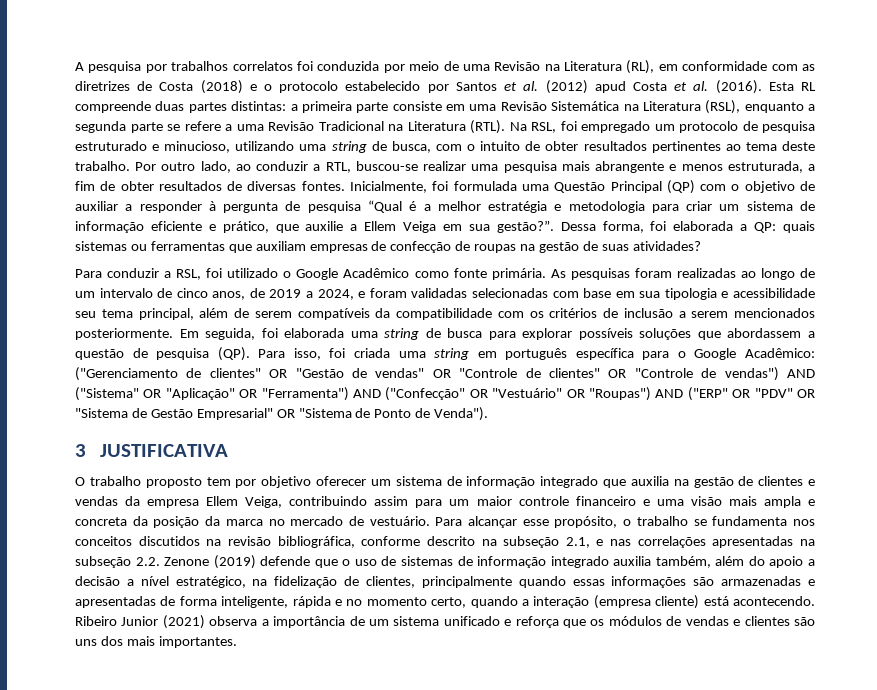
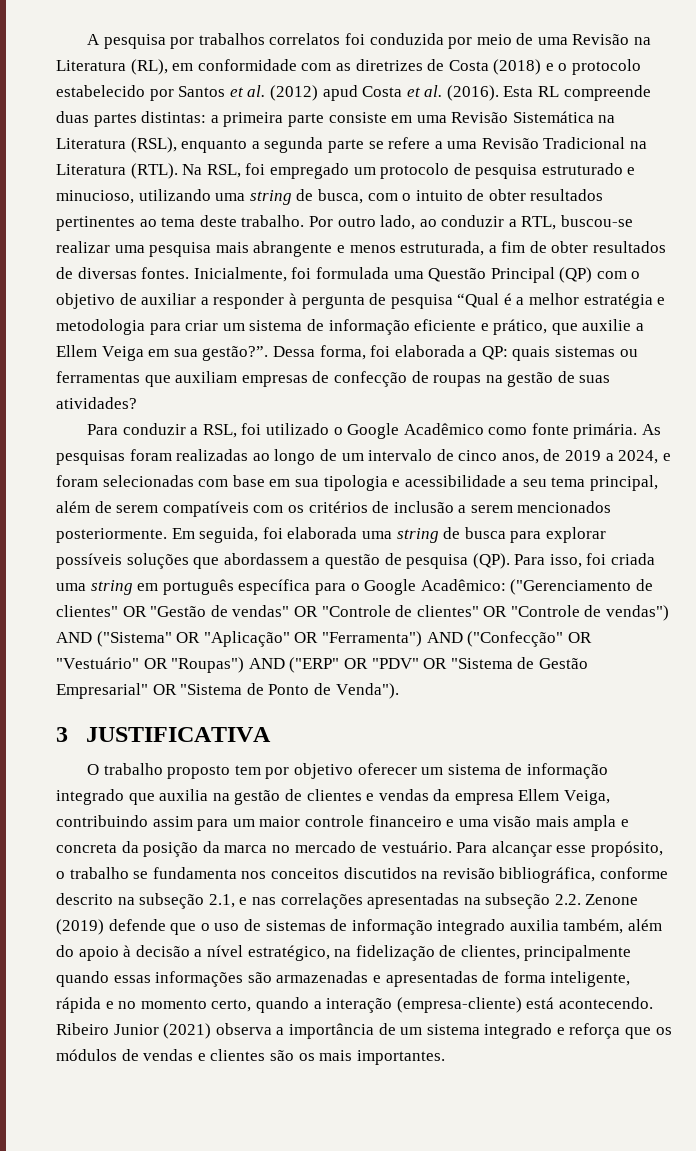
[411,288,468,298] validadas -> (98, 481) none
(815, 293) none -> [510,479,519,487] a
[375,308,492,320] da compatibilidade -> (249, 509) none
[807,559,815,566] a -> [123,945,132,957] à
[593,595,700,609] (empresa cliente) -> [396,997,522,1013] (empresa-cliente)
[443,616,500,626] unificado -> [484,1023,553,1039] integrado
[75,636,123,646] uns dos -> [298,1053,315,1061] os

